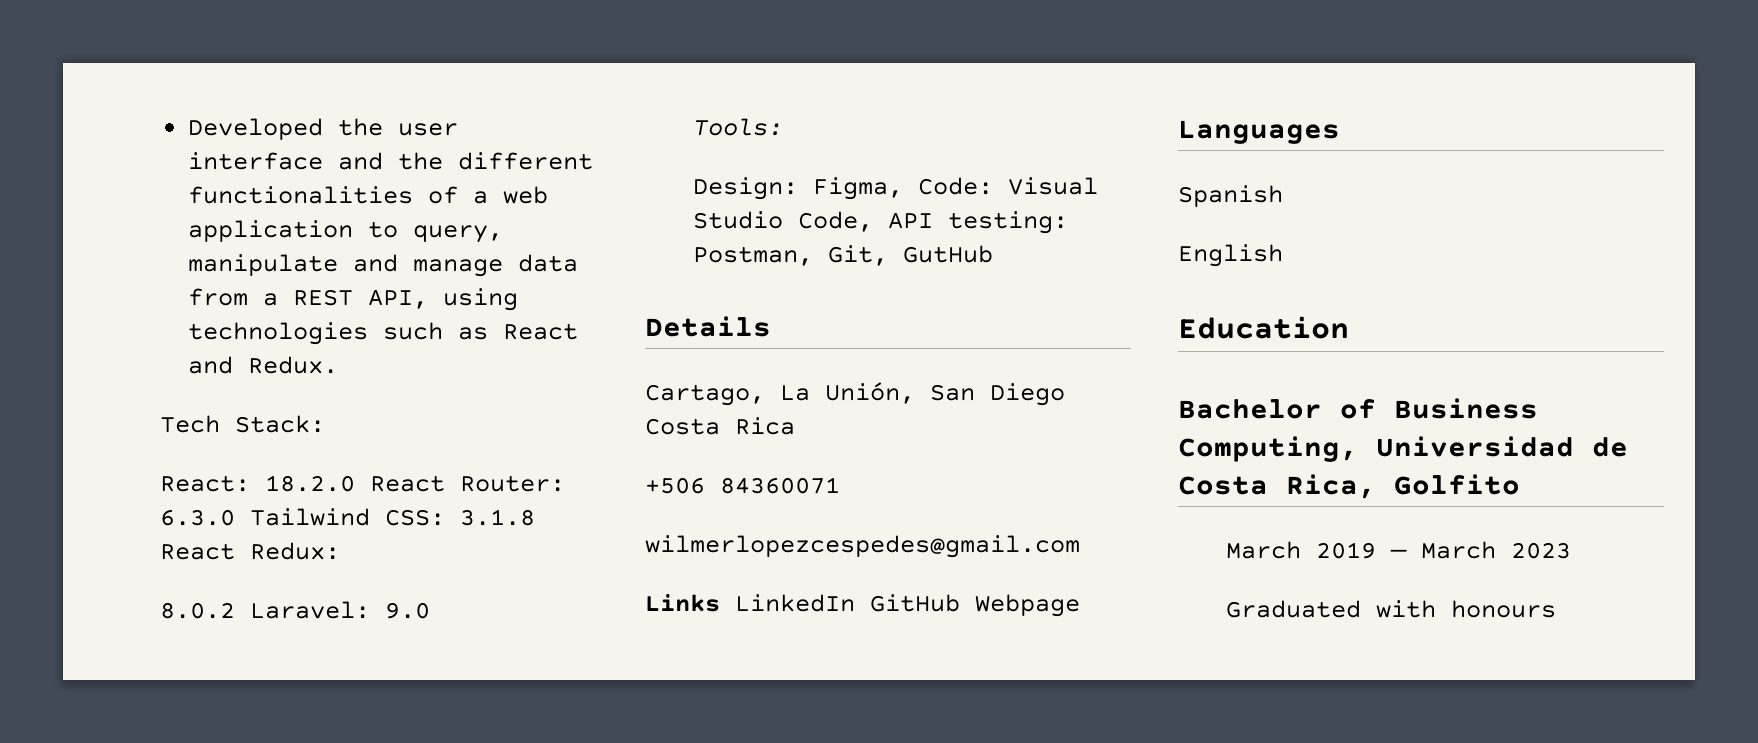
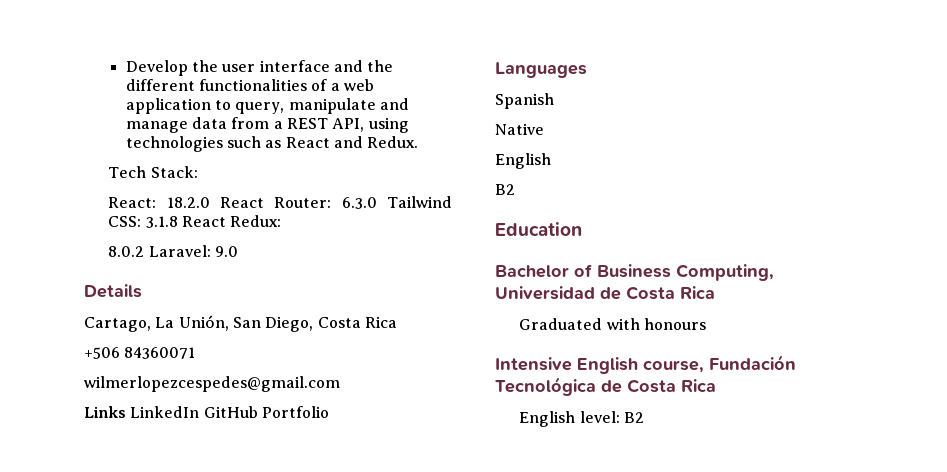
[187,118,323,140] Developed -> [125,60,188,76] Develop
[692,118,783,136] [692,177,1098,200] [692,211,1068,234] [692,245,993,266] // Tools: // Design: Figma, Code: Visual Studio Code, API testing: Postman, Git, GutHub -> (238, 251) none
[990,383,1065,406] Diego -> [265,316,314,332] Diego,
[975,594,1080,617] Webpage -> [261,406,329,418] Portfolio
[1178,244,1283,267] // English -> [495,123,544,135] [495,153,551,169] [495,184,515,195] // Native // English // B2
[1286,474,1520,499] [1225,541,1571,559] [1225,600,1556,618] Rica, Golfito // March 2019 — March 2023 // Graduated with honours -> [680,286,715,299] [519,318,706,330] [495,355,796,374] [495,377,716,396] [519,411,644,427] Rica // Graduated with honours // Intensive English course, Fundación Tecnológica de Costa Rica // English level: B2

